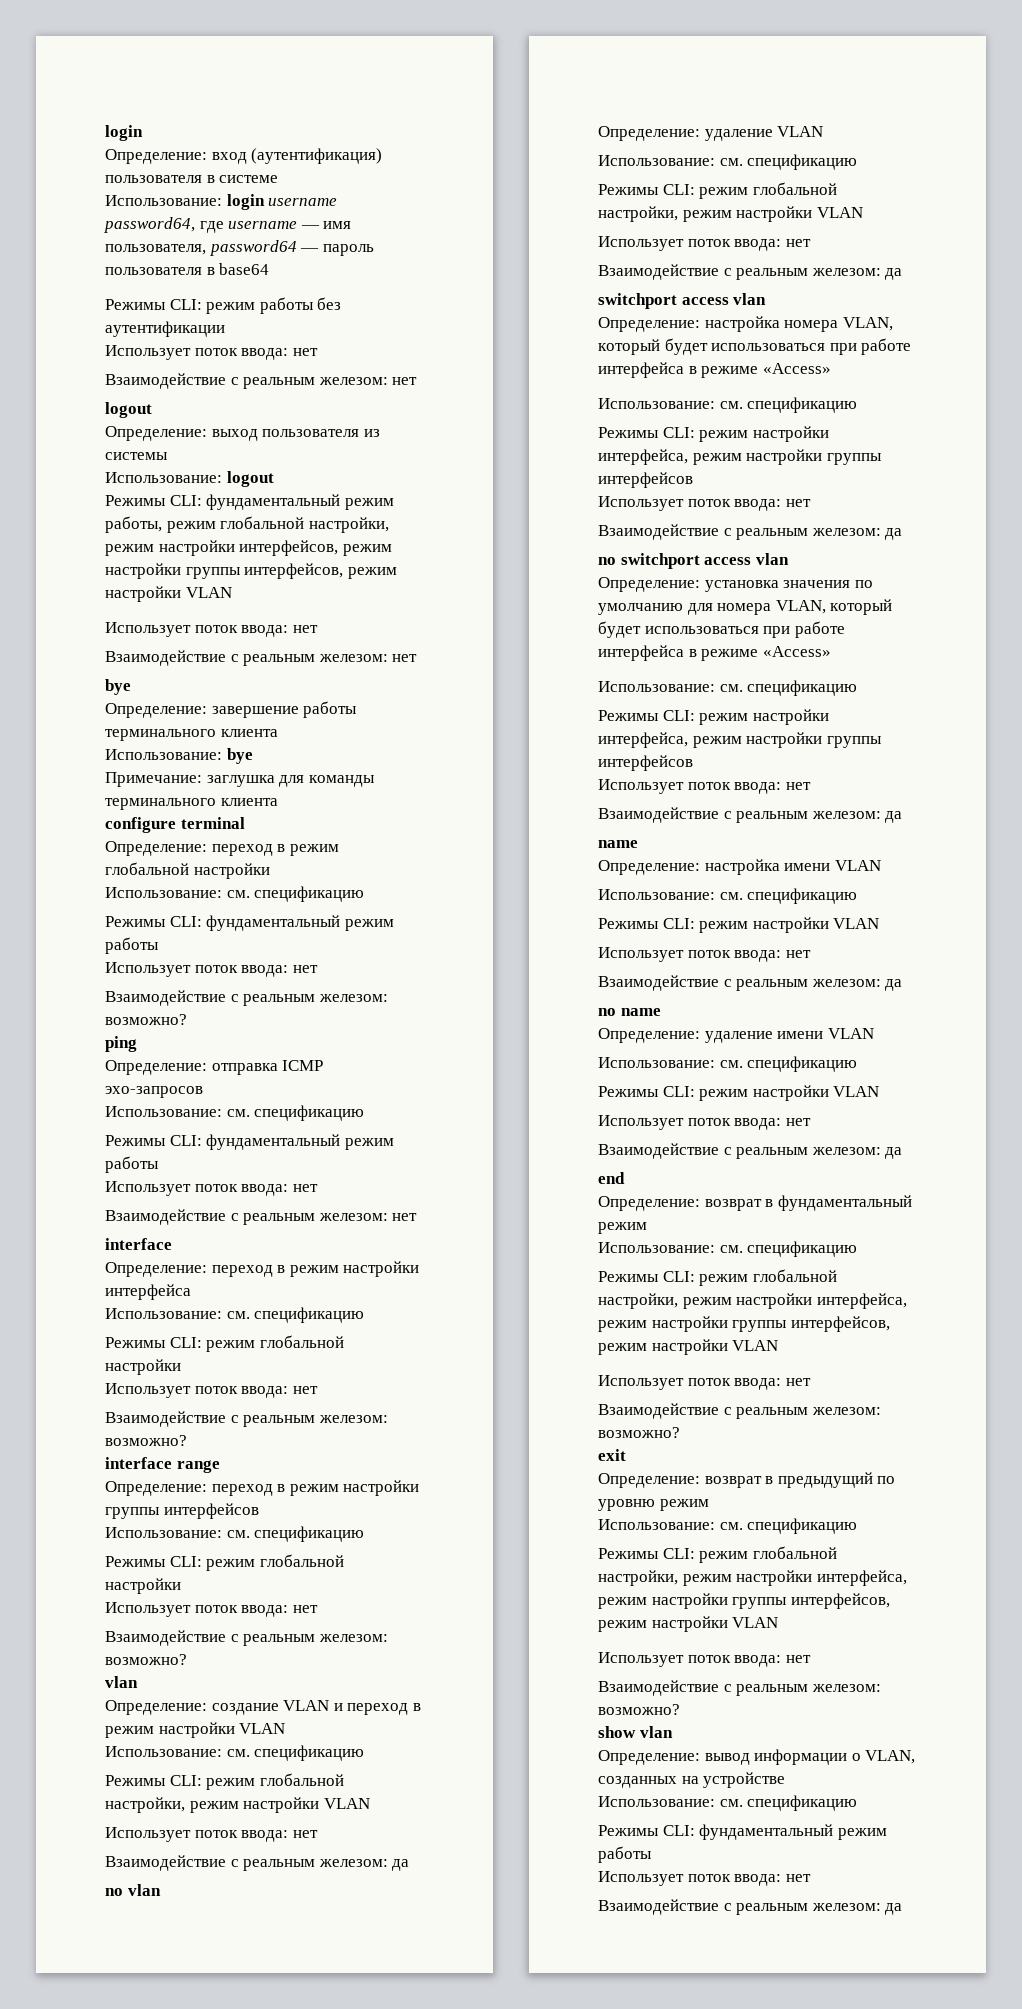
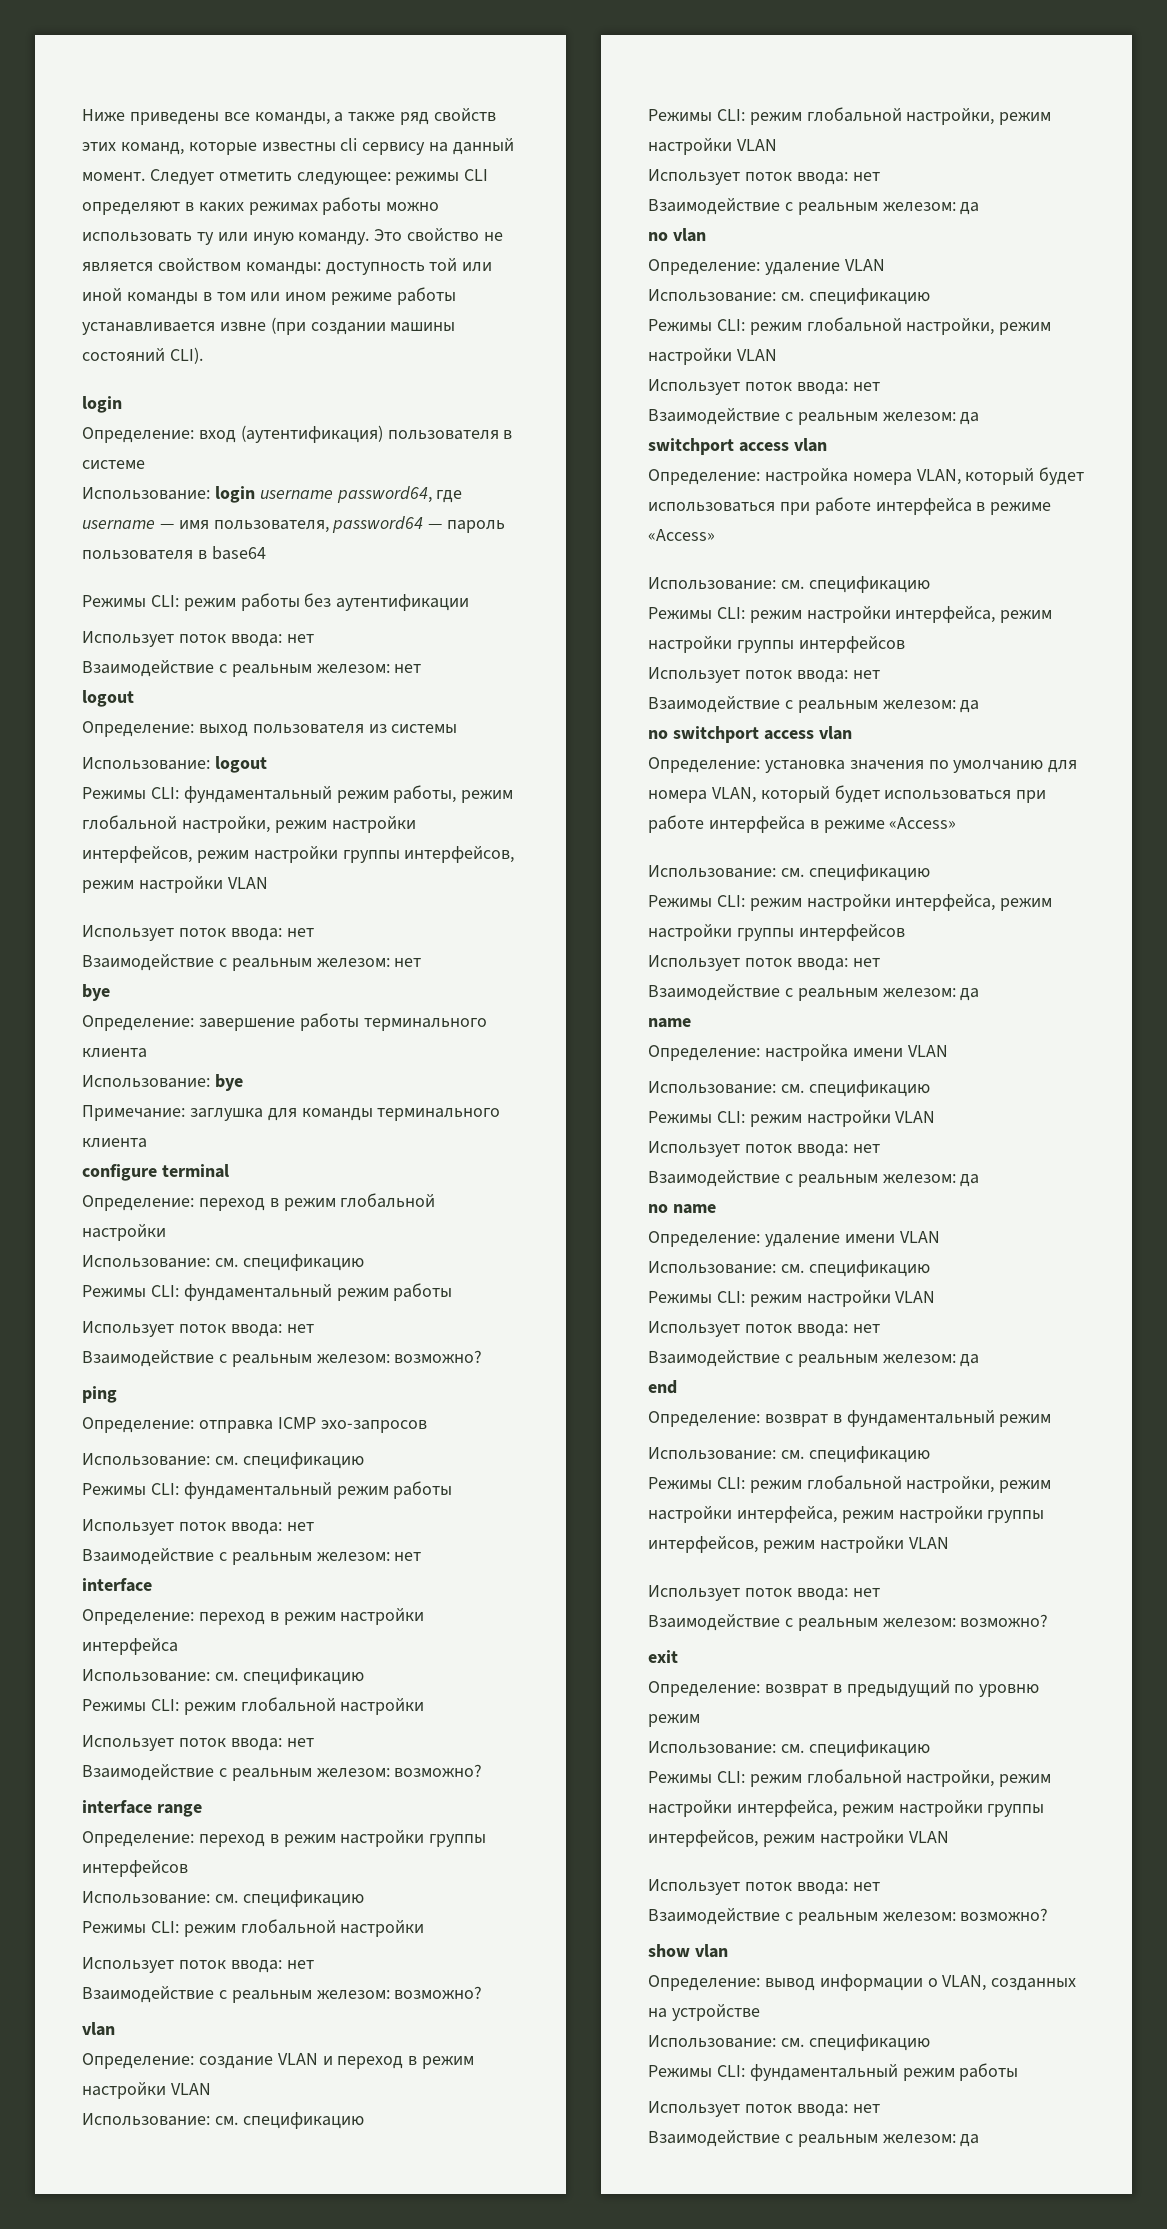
(105, 133) none -> [82,108,497,125] [82,138,515,155] [82,169,489,185] [82,197,440,215] [82,228,504,245] [82,258,493,275] [82,287,457,305] [82,317,456,335] [82,347,203,364] Ниже приведены все команды, а также ряд свойств этих команд, которые известны cli сервису на данный момент. Следует отметить следующее: режимы CLI определяют в каких режимах работы можно использовать ту или иную команду. Это свойство не является свойством команды: доступность той или иной команды в том или ином режиме работы устанавливается извне (при создании машины состояний CLI). //

